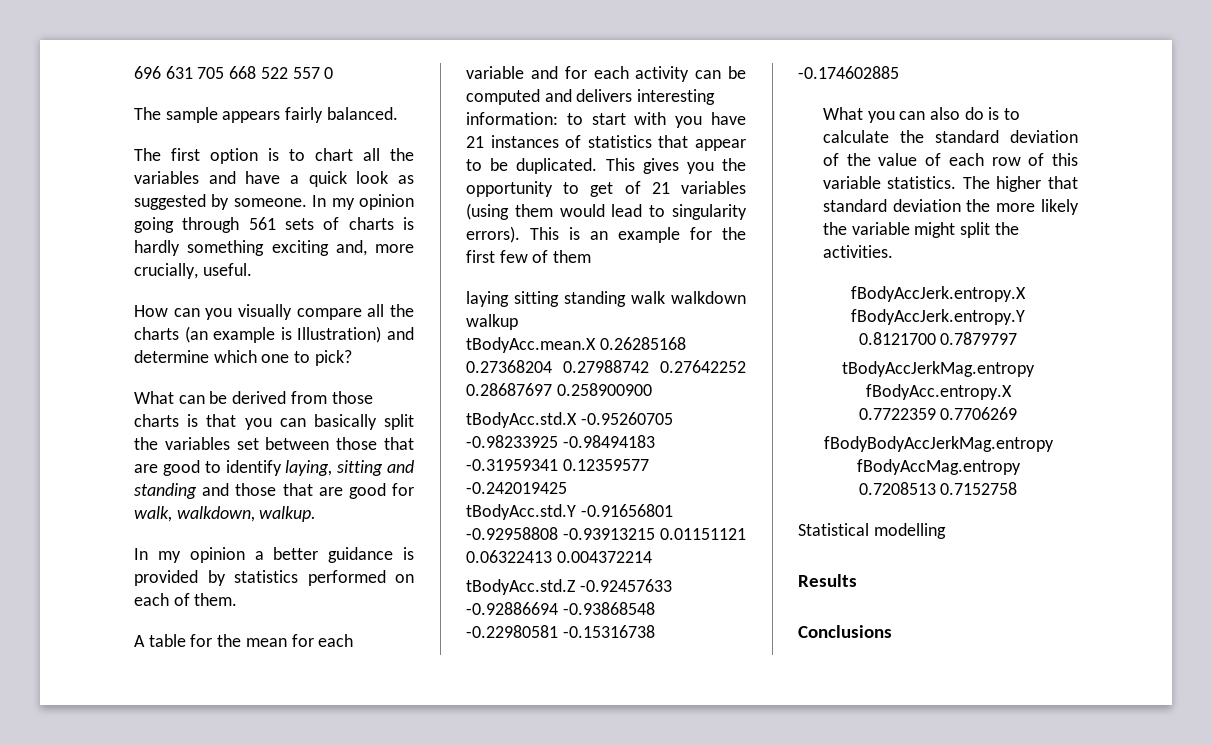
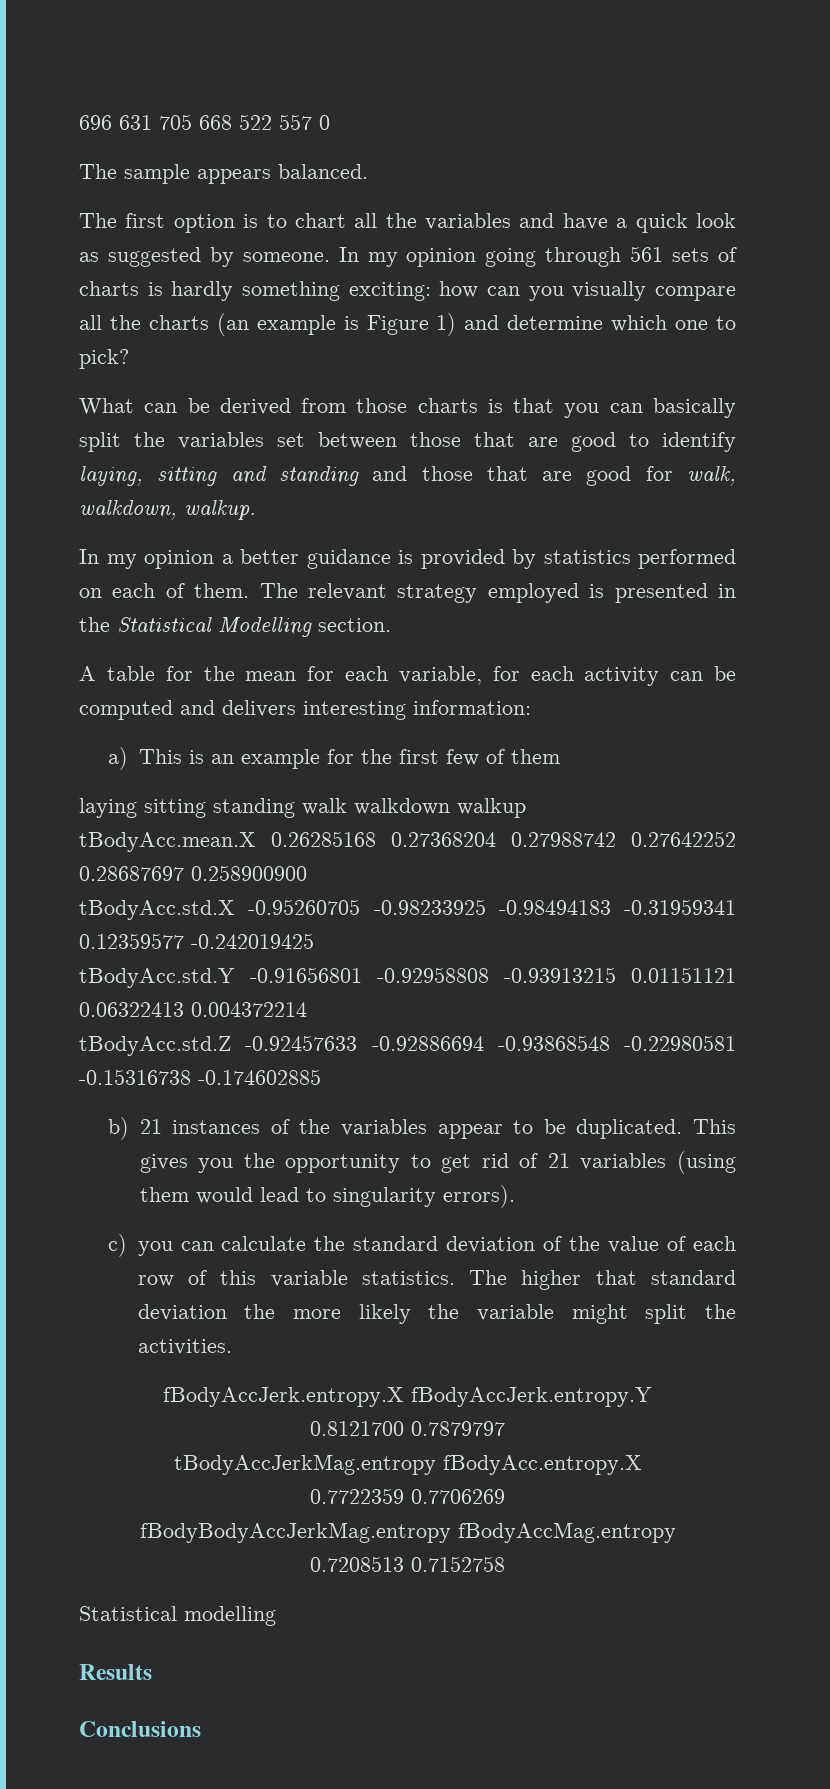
[285,107,324,123] fairly -> (271, 176) none
[271,240,414,256] [134,263,252,279] [134,305,168,317] exciting and, more crucially, useful. // How -> [348,281,479,301] exciting: how
[297,326,382,343] Illustration) -> [366,313,457,336] Figure 1)
(238, 599) none -> [259,583,736,603] [79,617,391,637] The relevant strategy employed is presented in the Statistical Modelling section.
[466,66,558,79] variable and -> [398,666,482,685] variable,
[566,112,746,128] [466,135,746,151] [466,158,746,174] [466,181,746,197] [466,203,747,220] [466,226,520,243] to start with you have 21 instances of statistics that appear to be duplicated. This gives you the opportunity to get of 21 variables (using them would lead to singularity errors). -> [107,747,128,770] // a)
[822,107,1021,123] What you can also do is to -> [107,1117,736,1140] [139,1151,736,1174] [139,1185,515,1208] [107,1234,214,1257] b) 21 instances of the variables appear to be duplicated. This gives you the opportunity to get rid of 21 variables (using them would lead to singularity errors). // c) you can

